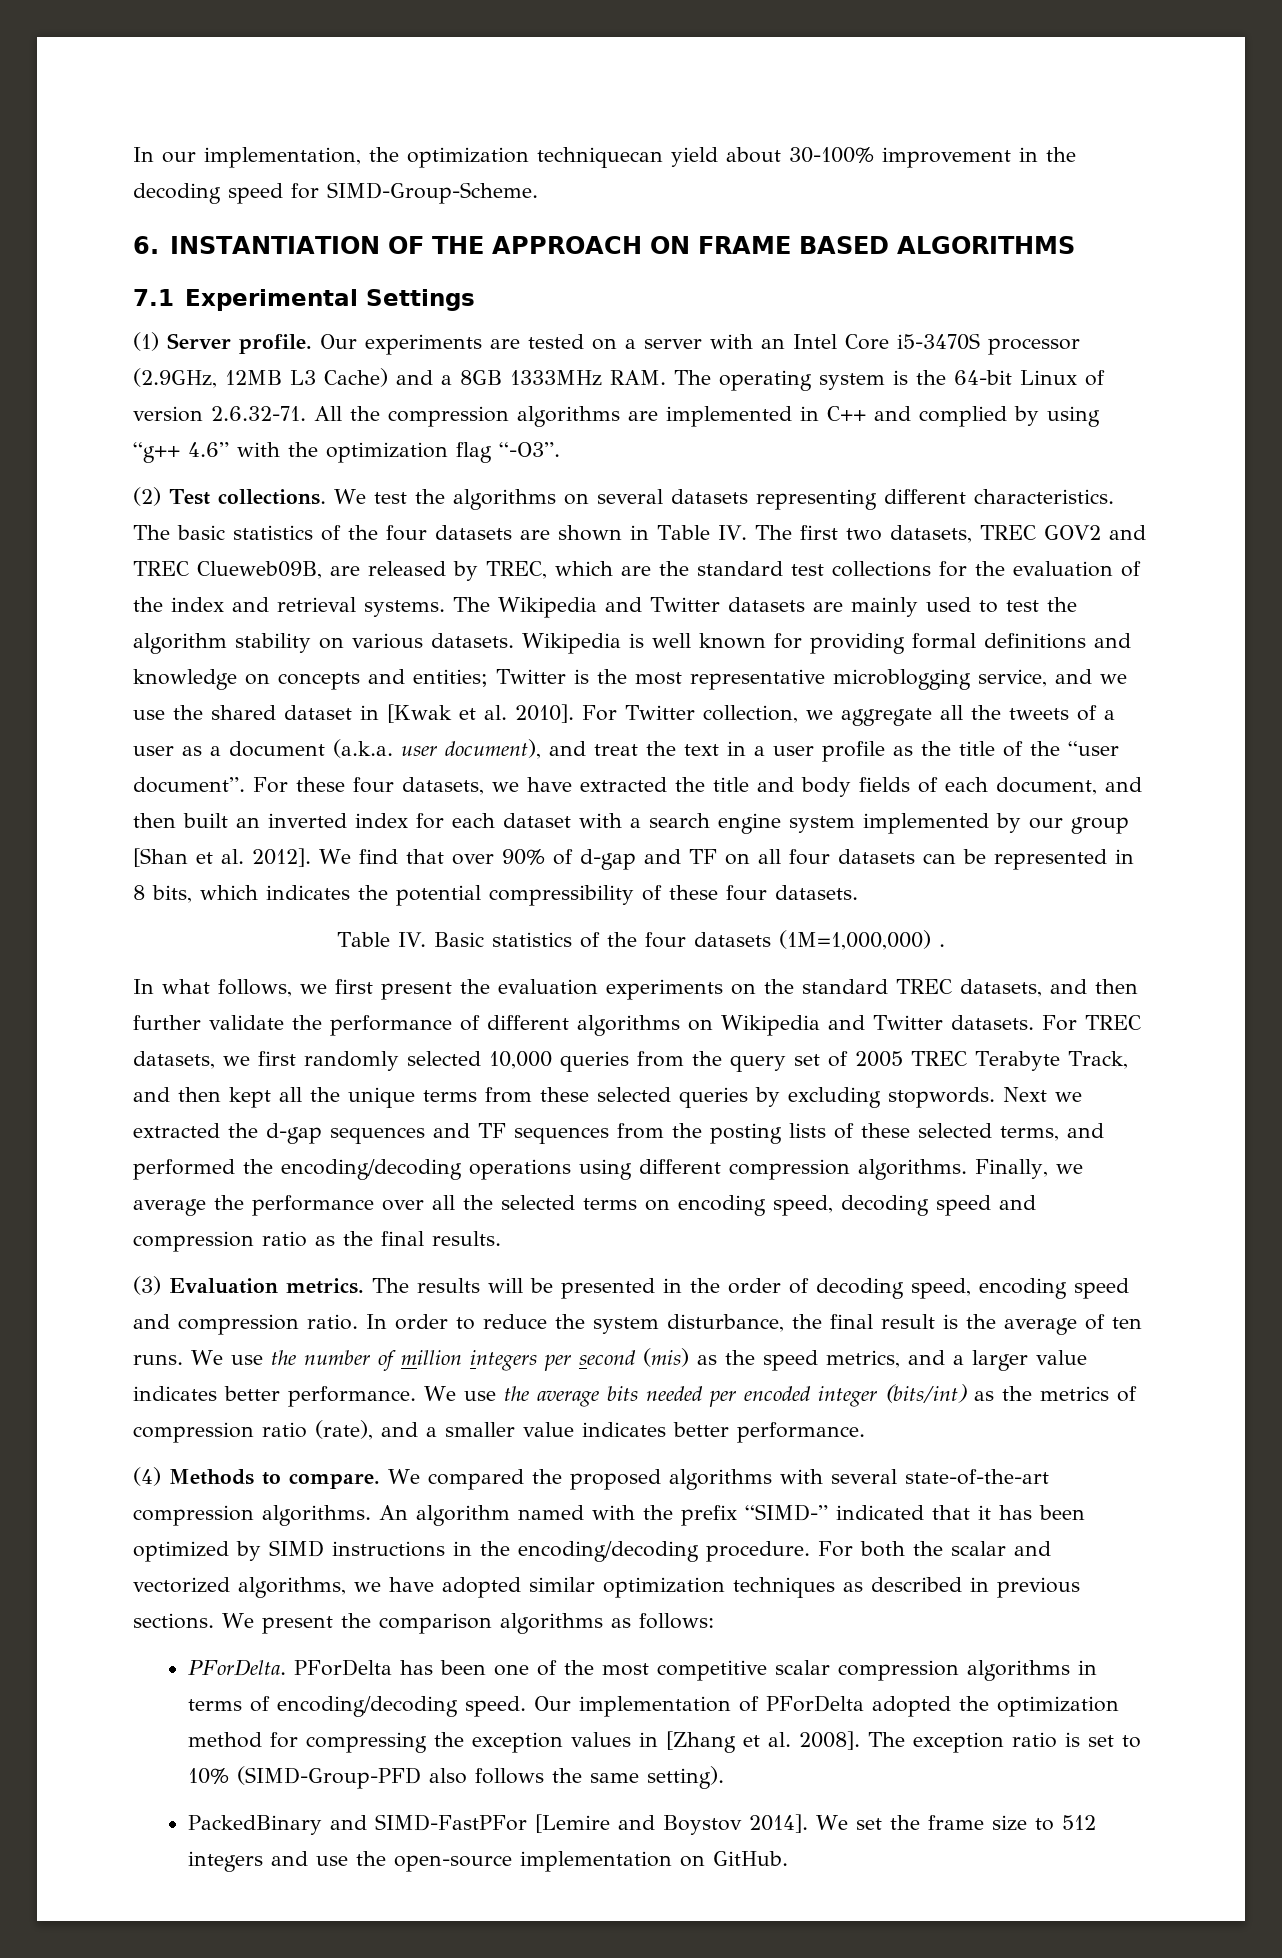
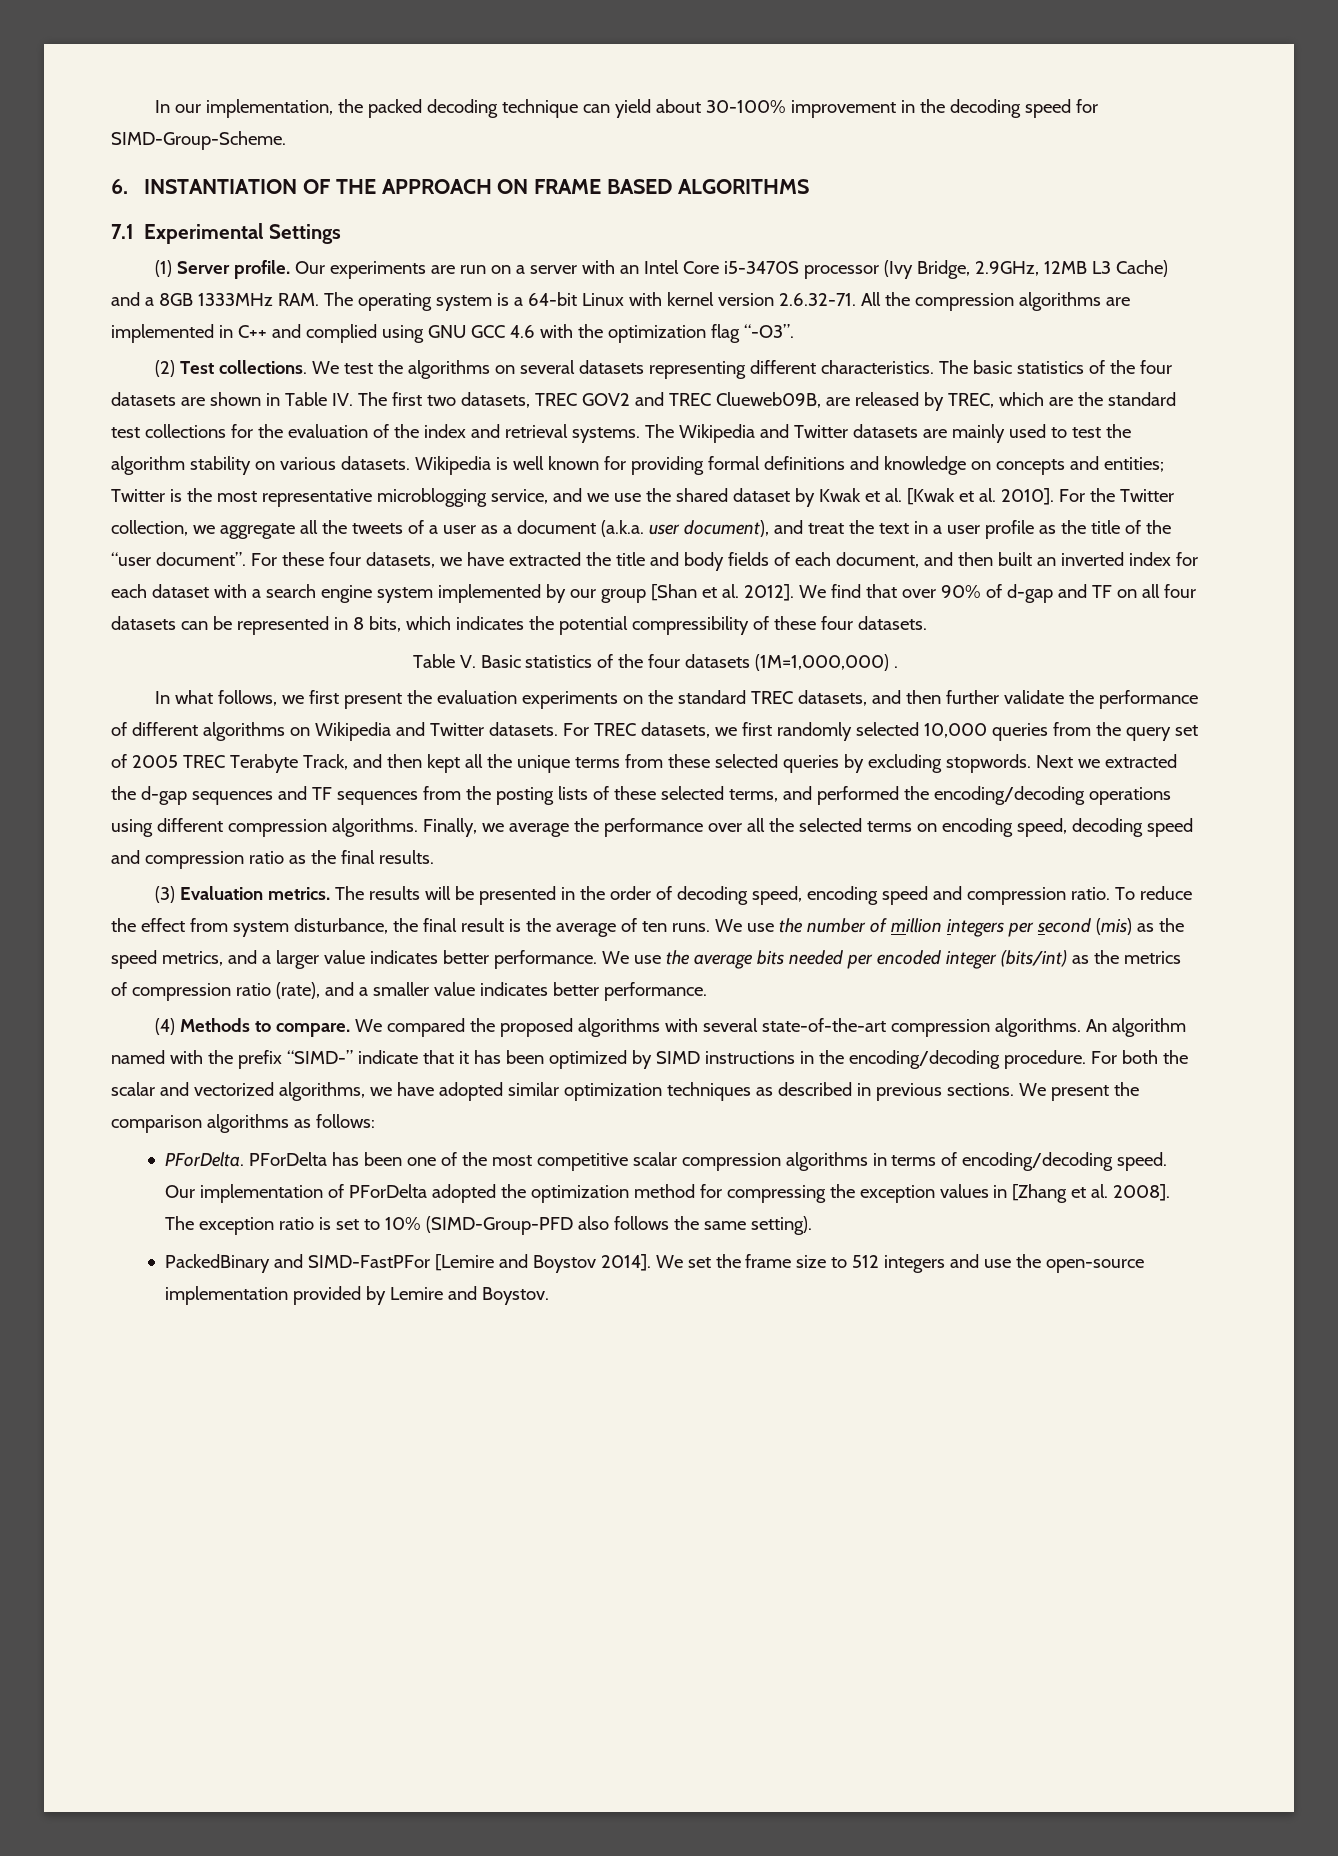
[407,147,663,168] optimization techniquecan -> [367,99,610,118] packed decoding technique can
[528,334,584,349] tested -> [459,265,486,274] run
[133,368,217,388] (2.9GHz, -> [883,260,1039,279] (Ivy Bridge, 2.9GHz,
[916,370,946,385] the -> [513,297,523,306] a
[1085,370,1105,386] of -> [628,292,714,306] with kernel
[1014,406,1100,427] [133,442,229,463] by using “g++ 4.6” -> [381,325,535,343] using GNU GCC 4.6
[360,705,379,720] in -> [794,488,902,507] by Kwak et al.
(617, 713) none -> [1089,488,1115,502] the
[397,932,427,947] IV. -> [459,655,476,668] V.
[366,1314,585,1330] In order to reduce the -> [1114,886,1192,900] [111,918,228,932] To reduce the effect from
[836,1505,924,1520] indicated -> [357,1050,418,1064] indicate
[679,1851,788,1867] on GitHub. -> [292,1286,549,1305] provided by Lemire and Boystov.

